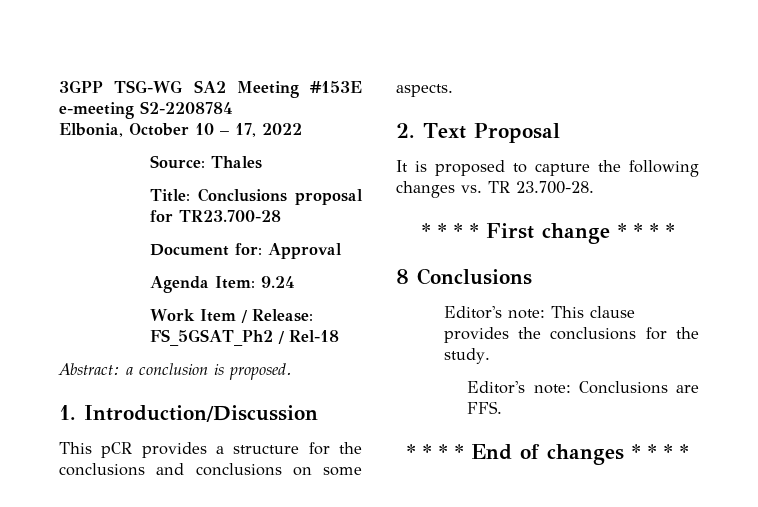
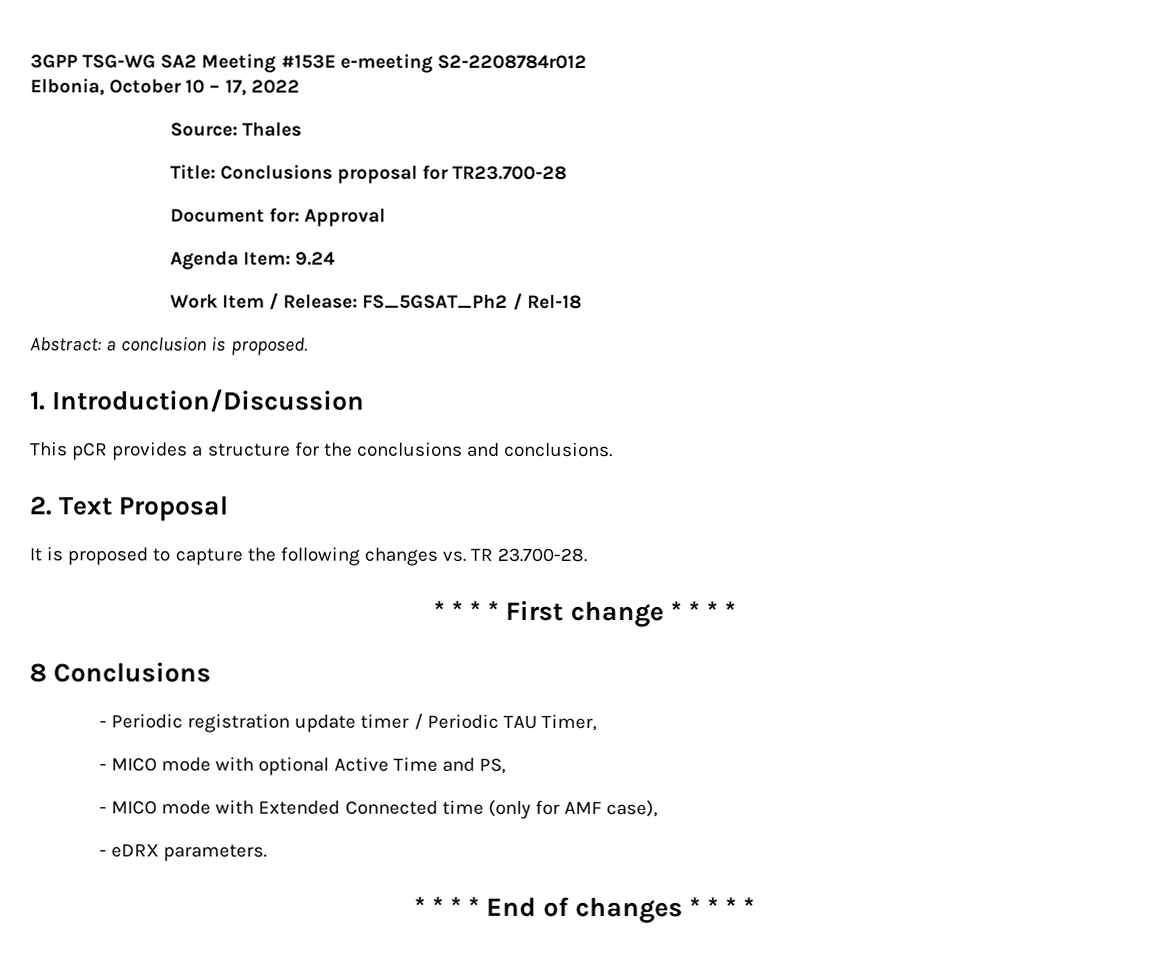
[140,101,233,114] S2-2208784 -> [436,54,587,70] S2-2208784r012
[195,463,362,476] [396,84,453,97] conclusions on some aspects. -> [504,441,614,458] conclusions.
[443,306,635,319] [443,327,699,343] [443,348,490,364] [467,381,699,394] [467,401,503,414] Editor's note: This clause provides the conclusions for the study. // Editor's note: Conclusions are FFS. -> [98,713,597,733] [98,756,506,776] [98,799,659,819] [98,844,268,862] - Periodic registration update timer / Periodic TAU Timer, // - MICO mode with optional Active Time and PS, // - MICO mode with Extended Connected time (only for AMF case), // - eDRX parameters.

